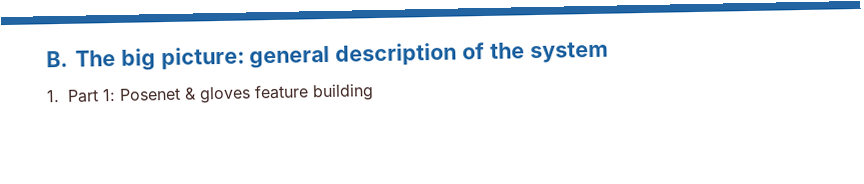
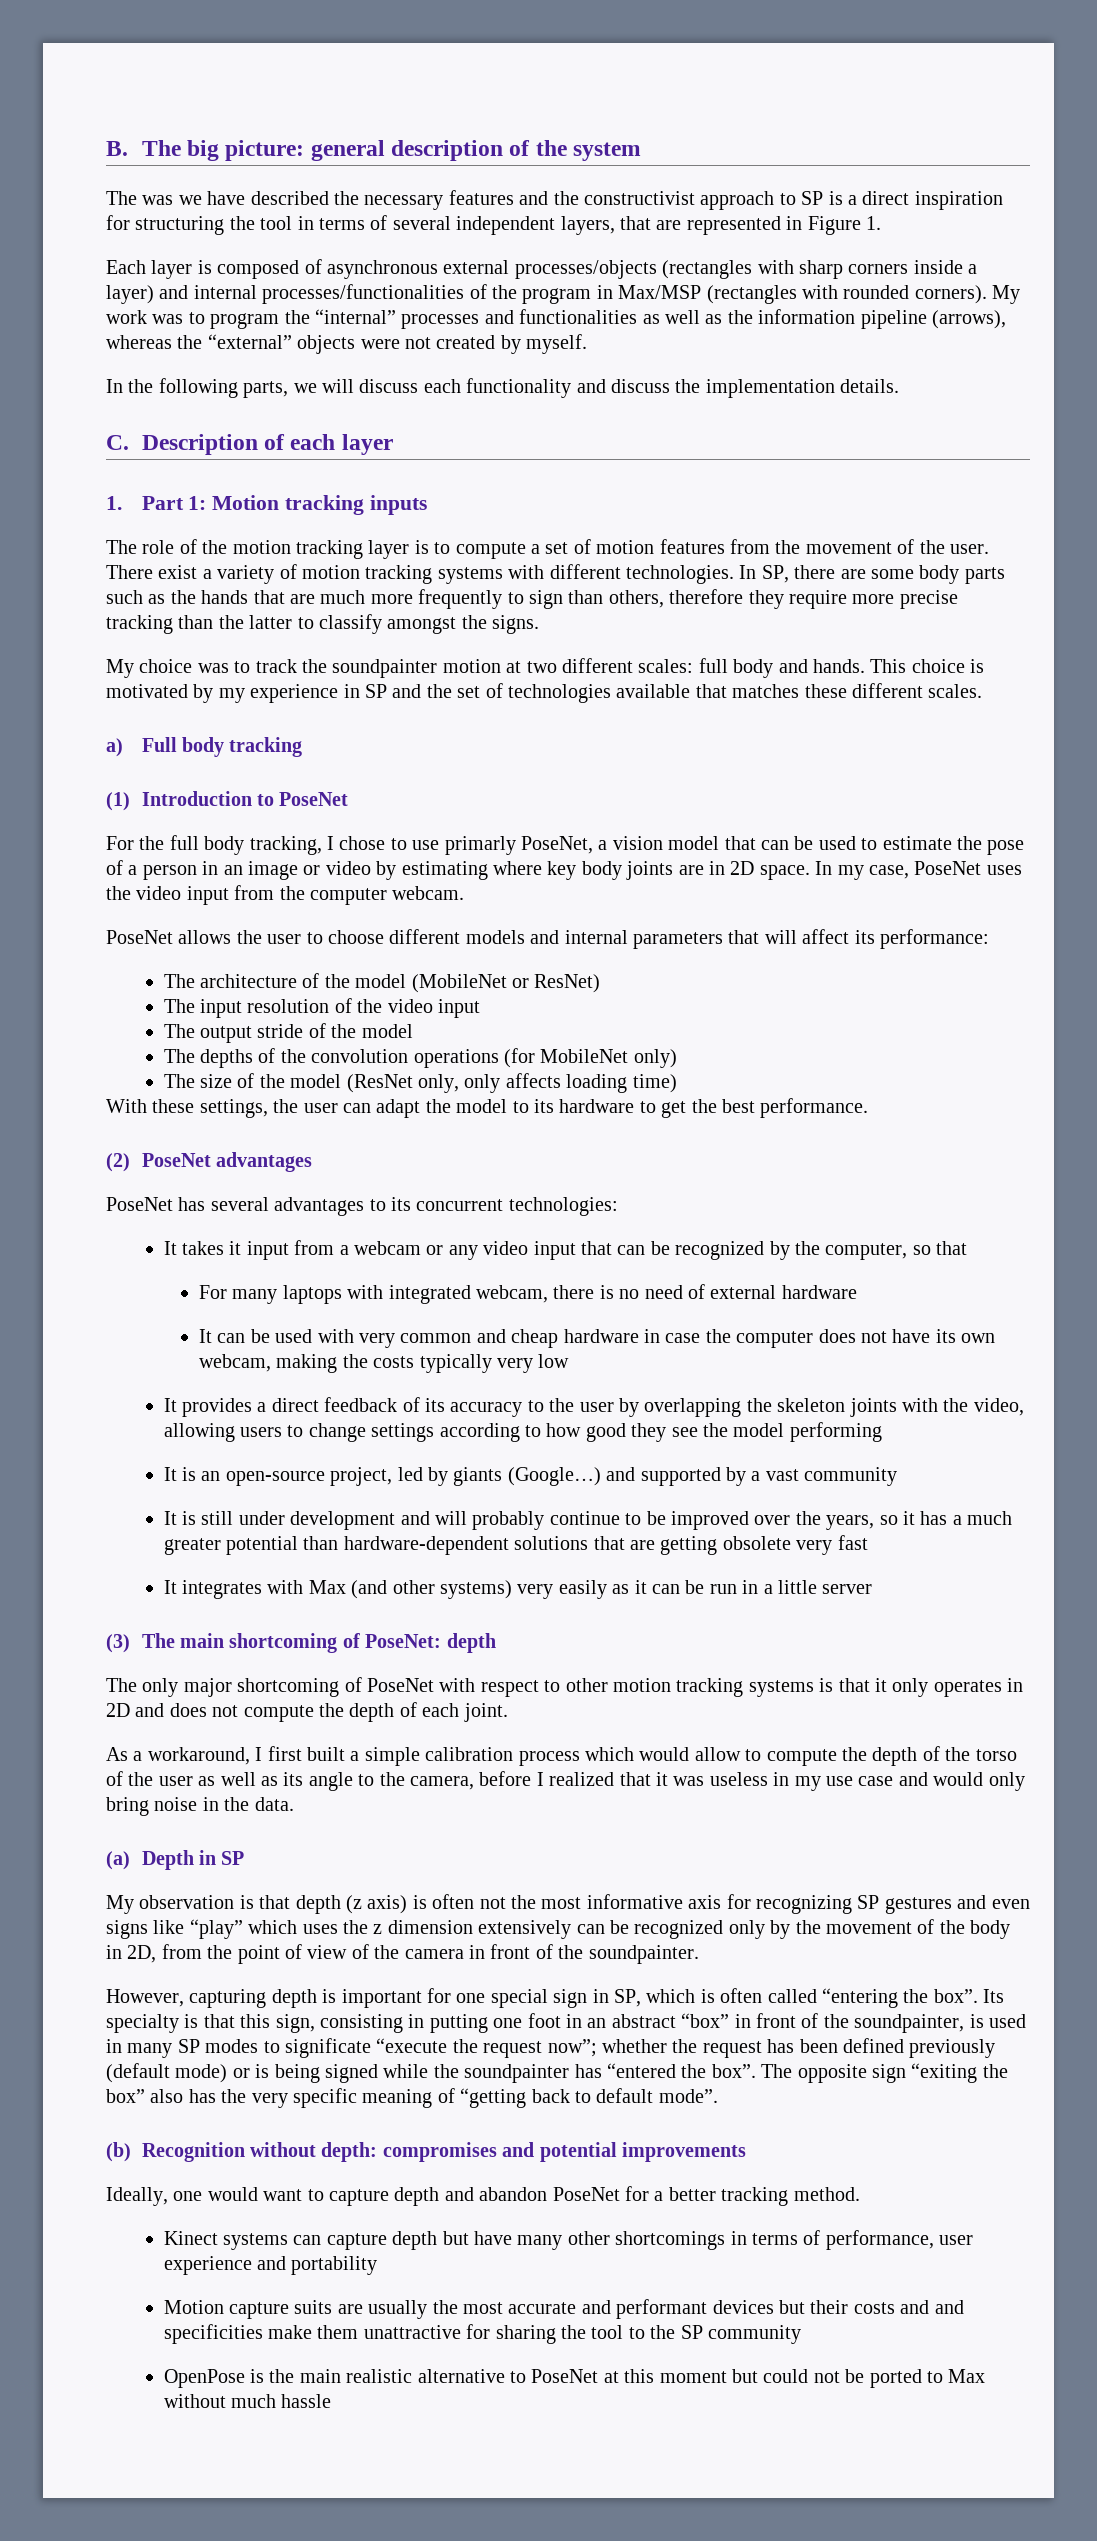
[46,83,375,104] 1. Part 1: Posenet & gloves feature building -> [106,190,1003,210] [106,215,881,235] [106,259,978,279] [106,284,1021,304] [106,309,1006,329] [106,334,588,354] [106,378,900,398] [106,434,393,455] [106,495,427,515] [106,539,989,559] [106,564,1005,584] [106,589,958,609] [106,614,540,634] [106,658,985,678] [106,683,983,703] [106,737,303,757] [106,791,349,811] [106,835,1025,855] [106,860,1022,880] [106,885,465,905] [106,929,989,949] [163,973,601,993] [163,998,480,1018] [163,1023,413,1043] [163,1048,677,1068] [163,1073,677,1093] [106,1098,869,1118] [106,1152,312,1172] [106,1197,618,1216] [163,1240,968,1260] [199,1284,857,1304] [199,1329,996,1348] [199,1354,570,1373] [163,1397,1024,1417] [163,1422,882,1442] [163,1467,898,1486] [163,1511,1013,1530] [163,1535,868,1555] [163,1580,873,1599] [106,1633,496,1653] [106,1677,1024,1697] [106,1702,508,1722] [106,1746,1017,1766] [106,1771,1025,1791] [106,1797,294,1816] [106,1850,245,1870] [106,1894,1030,1914] [106,1919,1011,1939] [106,1944,699,1964] [106,1988,1005,2008] [106,2013,1026,2033] [106,2038,996,2058] [106,2063,1008,2083] [106,2088,718,2108] [106,2142,746,2162] [106,2186,860,2206] [163,2230,974,2250] [163,2256,378,2275] [163,2299,964,2319] [163,2324,801,2344] [163,2369,986,2388] [163,2394,332,2408] The was we have described the necessary features and the constructivist approach to SP is a direct inspiration for structuring the tool in terms of several independent layers, that are represented in Figure 1. // Each layer is composed of asynchronous external processes/objects (rectangles with sharp corners inside a layer) and internal processes/functionalities of the program in Max/MSP (rectangles with rounded corners). My work was to program the “internal” processes and functionalities as well as the information pipeline (arrows), whereas the “external” objects were not created by myself. // In the following parts, we will discuss each functionality and discuss the implementation details. // C. Description of each layer // 1. Part 1: Motion tracking inputs // The role of the motion tracking layer is to compute a set of motion features from the movement of the user. There exist a variety of motion tracking systems with different technologies. In SP, there are some body parts such as the hands that are much more frequently to sign than others, therefore they require more precise tracking than the latter to classify amongst the signs. // My choice was to track the soundpainter motion at two different scales: full body and hands. This choice is motivated by my experience in SP and the set of technologies available that matches these different scales. // a) Full body tracking // (1) Introduction to PoseNet // For the full body tracking, I chose to use primarly PoseNet, a vision model that can be used to estimate the pose of a person in an image or video by estimating where key body joints are in 2D space. In my case, PoseNet uses the video input from the computer webcam. // PoseNet allows the user to choose different models and internal parameters that will affect its performance: // The architecture of the model (MobileNet or ResNet) // The input resolution of the video input // The output stride of the model // The depths of the convolution operations (for MobileNet only) // The size of the model (ResNet only, only affects loading time) // With these settings, the user can adapt the model to its hardware to get the best performance. // (2) PoseNet advantages // PoseNet has several advantages to its concurrent technologies: // It takes it input from a webcam or any video input that can be recognized by the computer, so that // For many laptops with integrated webcam, there is no need of external hardware // It can be used with very common and cheap hardware in case the computer does not have its own webcam, making the costs typically very low // It provides a direct feedback of its accuracy to the user by overlapping the skeleton joints with the video, allowing users to change settings according to how good they see the model performing // It is an open-source project, led by giants (Google…) and supported by a vast community // It is still under development and will probably continue to be improved over the years, so it has a much greater potential than hardware-dependent solutions that are getting obsolete very fast // It integrates with Max (and other systems) very easily as it can be run in a little server // (3) The main shortcoming of PoseNet: depth // The only major shortcoming of PoseNet with respect to other motion tracking systems is that it only operates in 2D and does not compute the depth of each joint. // As a workaround, I first built a simple calibration process which would allow to compute the depth of the torso of the user as well as its angle to the camera, before I realized that it was useless in my use case and would only bring noise in the data. // (a) Depth in SP // My observation is that depth (z axis) is often not the most informative axis for recognizing SP gestures and even signs like “play” which uses the z dimension extensively can be recognized only by the movement of the body in 2D, from the point of view of the camera in front of the soundpainter. // However, capturing depth is important for one special sign in SP, which is often called “entering the box”. Its specialty is that this sign, consisting in putting one foot in an abstract “box” in front of the soundpainter, is used in many SP modes to significate “execute the request now”; whether the request has been defined previously (default mode) or is being signed while the soundpainter has “entered the box”. The opposite sign “exiting the box” also has the very specific meaning of “getting back to default mode”. // (b) Recognition without depth: compromises and potential improvements // Ideally, one would want to capture depth and abandon PoseNet for a better tracking method. // Kinect systems can capture depth but have many other shortcomings in terms of performance, user experience and portability // Motion capture suits are usually the most accurate and performant devices but their costs and and specificities make them unattractive for sharing the tool to the SP community // OpenPose is the main realistic alternative to PoseNet at this moment but could not be ported to Max without much hassle

